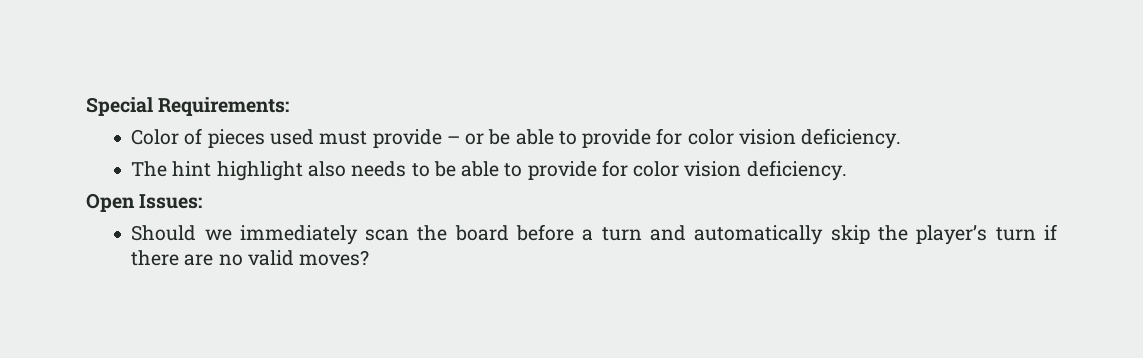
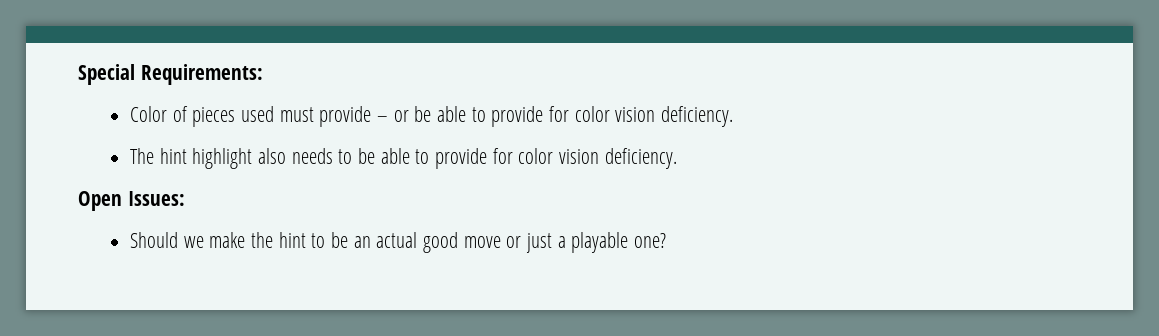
[239,224,1057,245] [131,250,370,266] immediately scan the board before a turn and automatically skip the player’s turn if there are no valid moves? -> [209,232,667,253] make the hint to be an actual good move or just a playable one?

